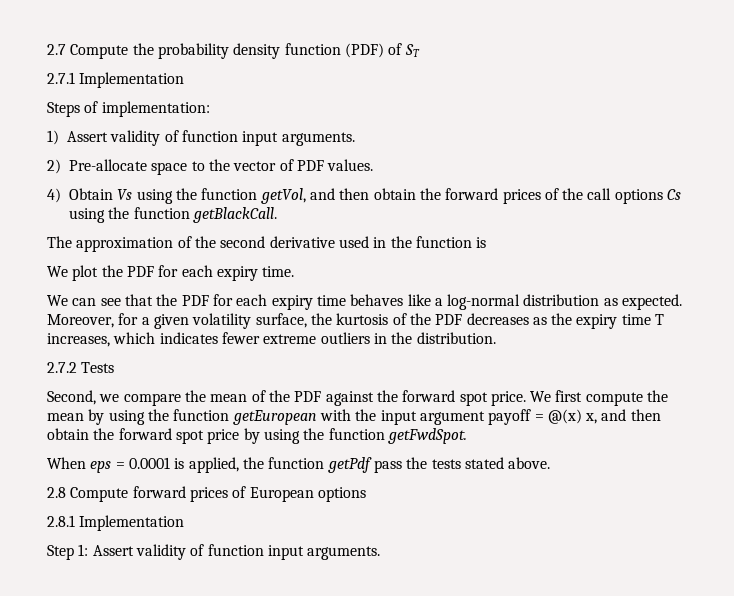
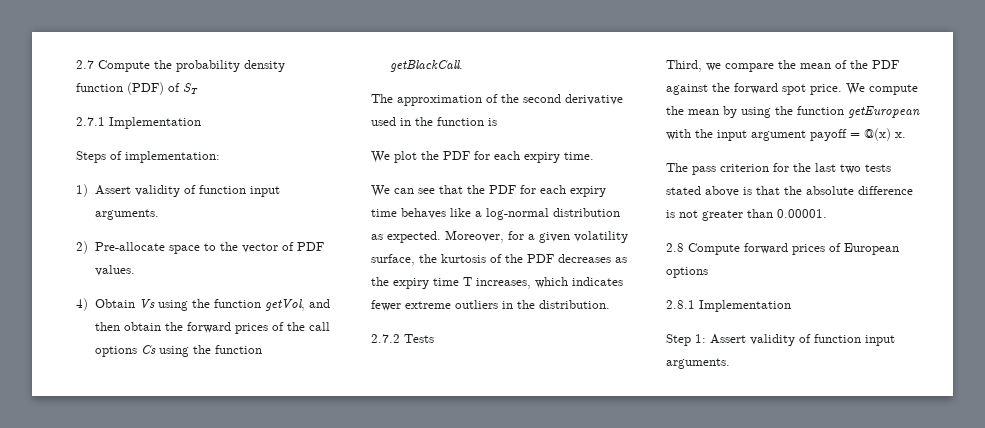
[47,390,96,405] Second, -> [666,60,702,72] Third,
[555,390,583,402] first -> (865, 89) none
[585,409,661,424] [47,428,467,444] [47,457,551,473] x, and then obtain the forward spot price by using the function getFwdSpot. // When eps = 0.0001 is applied, the function getPdf pass the tests stated above. -> [895,132,906,138] [666,163,891,175] [666,186,913,197] [666,209,827,221] x. // The pass criterion for the last two tests stated above is that the absolute difference is not greater than 0.00001.

